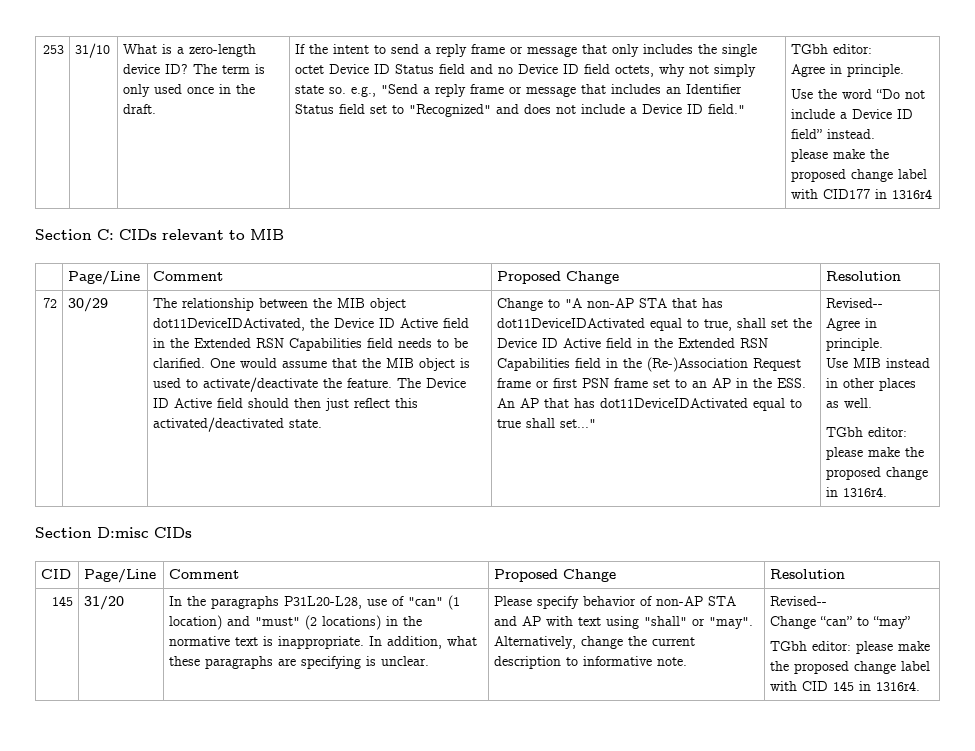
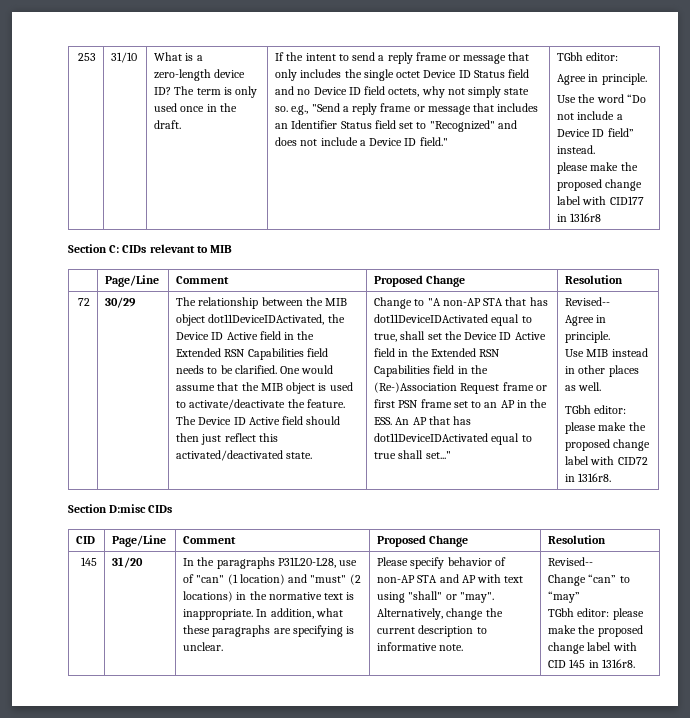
[892,189,933,199] 1316r4 -> [570,213,602,222] 1316r8
[826,487,888,497] in 1316r4. -> [565,456,648,465] [565,473,612,482] label with CID72 in 1316r8.
[876,681,921,691] 1316r4. -> [601,659,635,668] 1316r8.

